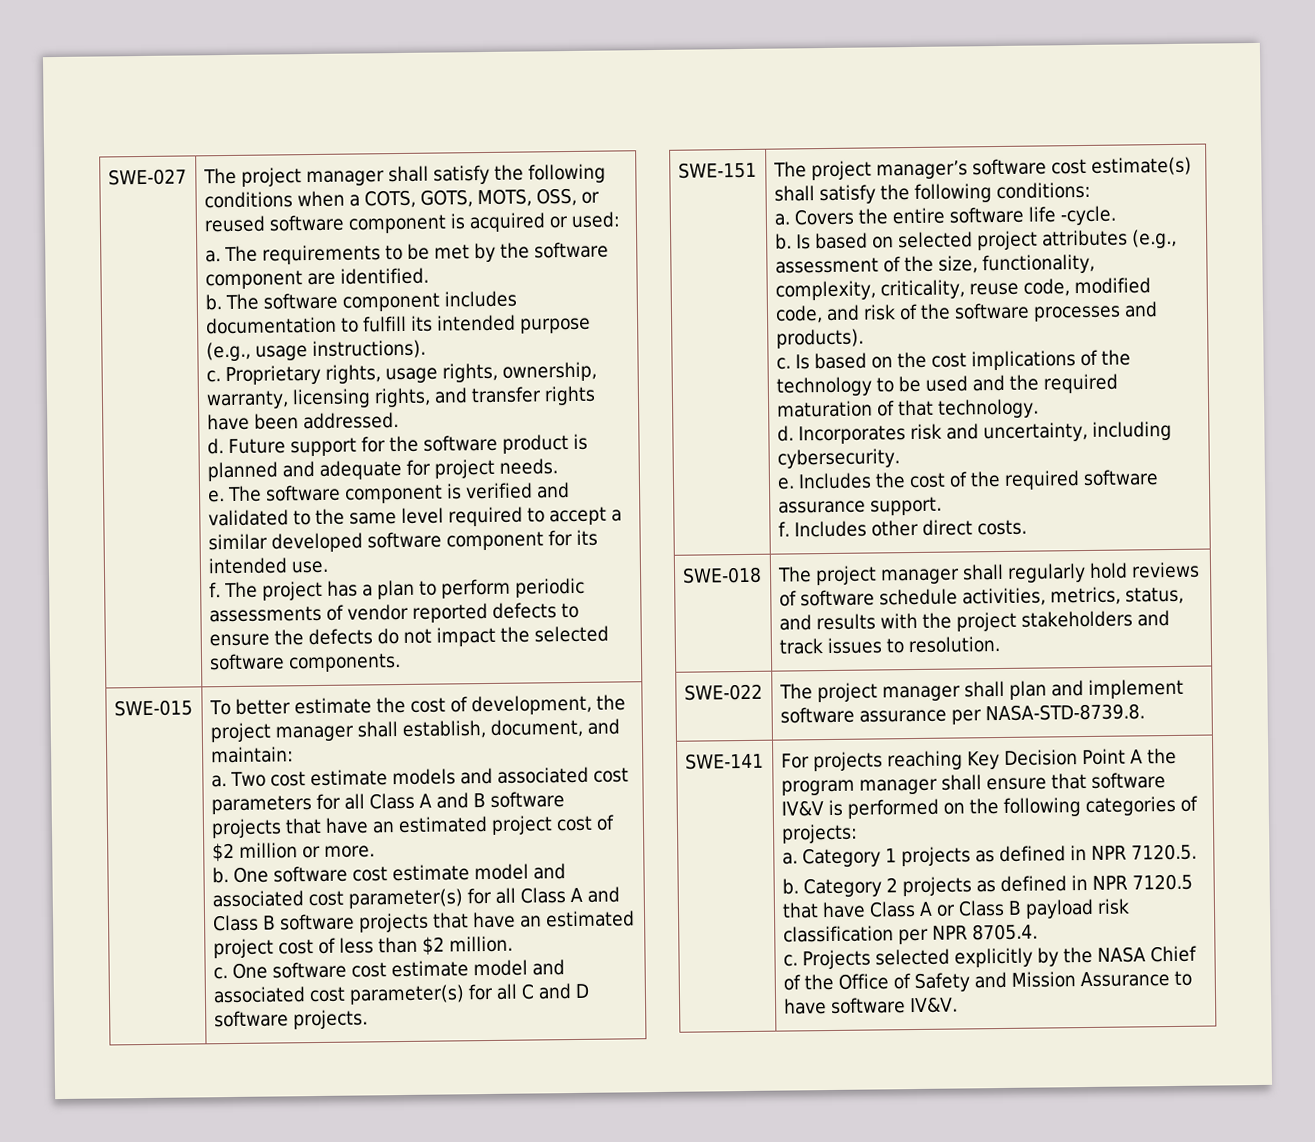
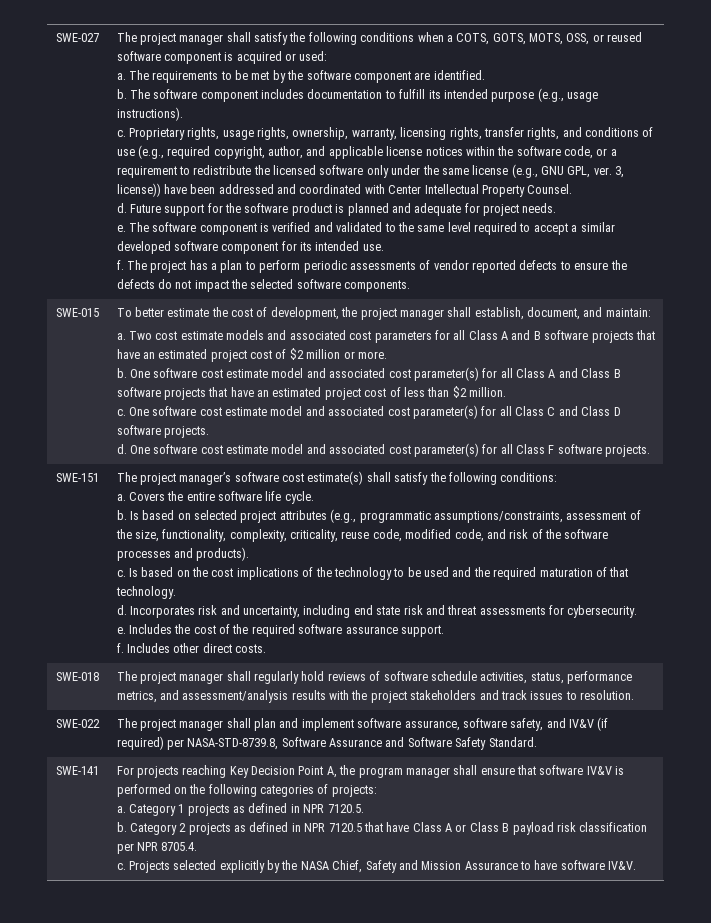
[433,385,596,406] [206,412,399,431] and transfer rights have been addressed. -> [483,127,654,140] [116,145,617,159] [116,164,625,178] [116,183,573,197] transfer rights, and conditions of use (e.g., required copyright, author, and applicable license notices within the software code, or a requirement to redistribute the licensed software only under the same license (e.g., GNU GPL, ver. 3, license)) have been addressed and coordinated with Center Intellectual Property Counsel.
(518, 991) none -> [515,406,545,416] Class
(571, 991) none -> [581,406,611,416] Class
(368, 1019) none -> [116,443,651,457] // d. One software cost estimate model and associated cost parameter(s) for all Class F software projects.
[1059,205,1116,226] -cycle. -> [284,491,314,504] cycle.
(1177, 238) none -> [359,511,563,523] programmatic assumptions/constraints,
(1172, 430) none -> [353,605,565,615] end state risk and threat assessments for
[1049,586,1184,606] [778,614,812,631] metrics, status, and -> [530,671,633,684] [116,690,289,703] status, performance metrics, and assessment/analysis
[858,703,1145,725] assurance per NASA-STD-8739.8. -> [404,717,609,731] [116,736,537,750] assurance, software safety, and IV&V (if required) per NASA-STD-8739.8, Software Assurance and Software Safety Standard.
[1129,749,1143,764] A -> [326,766,337,778] A,
[1149,945,1197,963] [782,973,911,991] Chief of the Office of -> [332,860,363,873] Chief,

